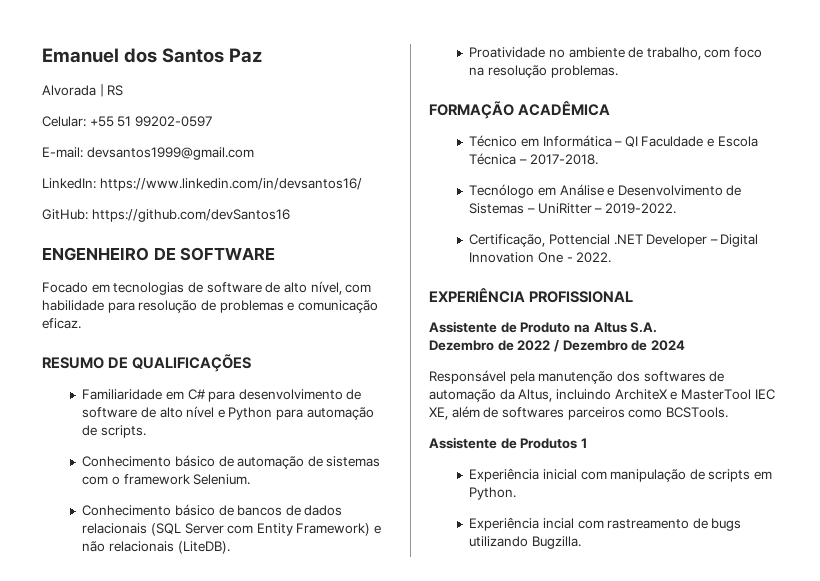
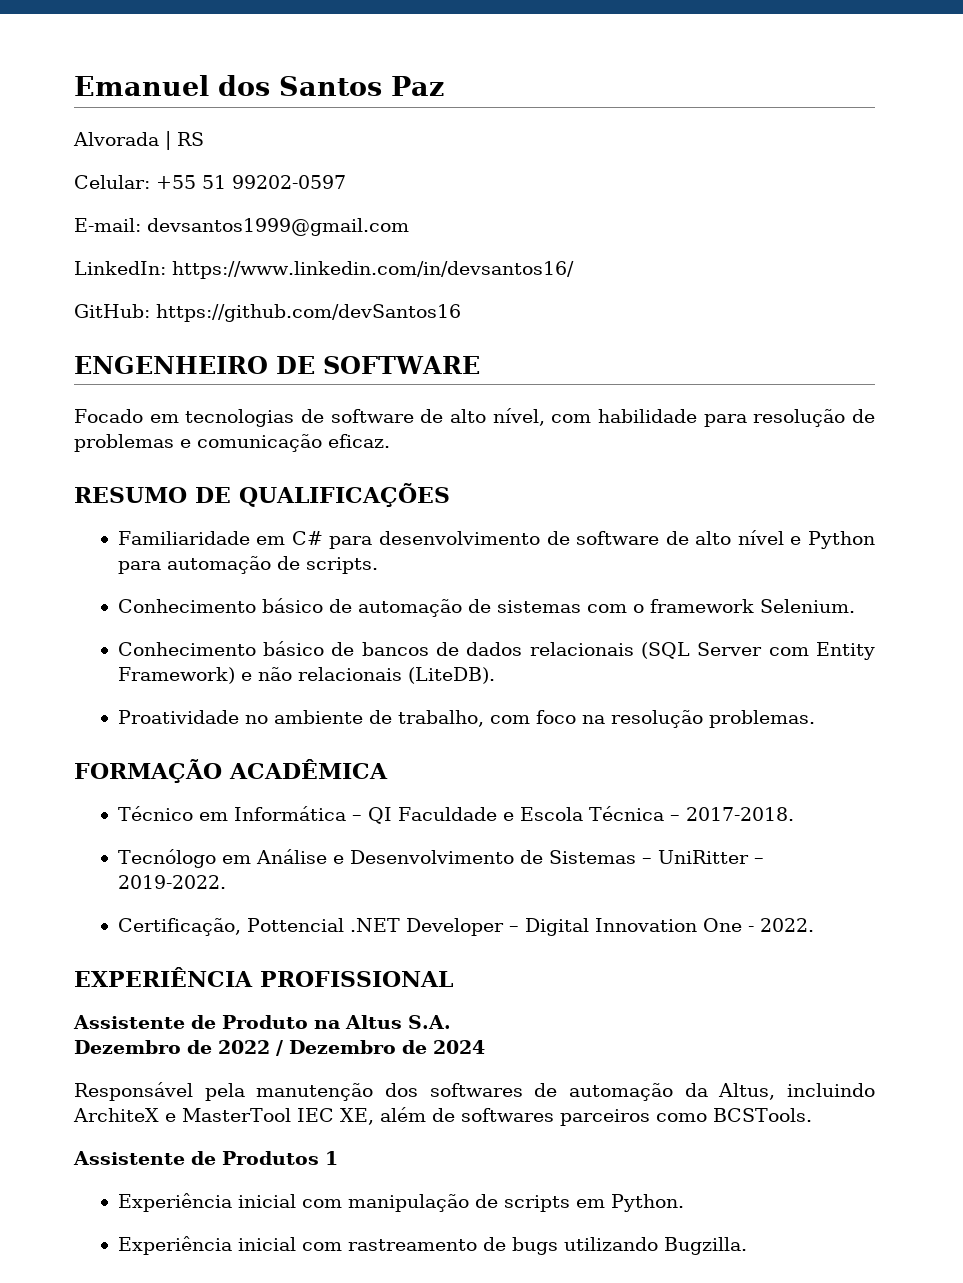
[542,518,574,529] incial -> [237,1237,296,1251] inicial

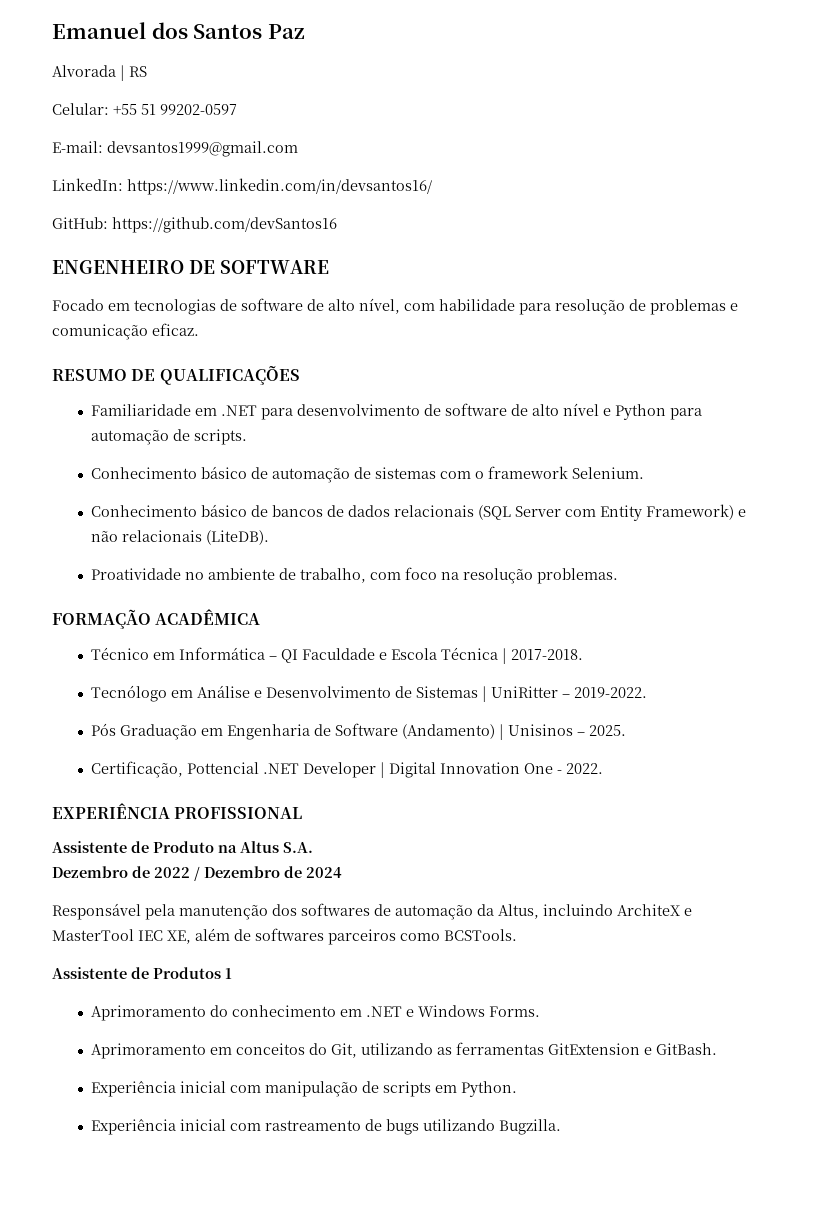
[291,531,323,545] C# -> [221,405,258,416] .NET
[669,815,680,821] – -> [502,648,508,664] |
[641,858,652,864] – -> [482,686,488,702] |
(226, 882) none -> [91,723,627,740] // Pós Graduação em Engenharia de Software (Andamento) | Unisinos – 2025.
[508,926,519,932] – -> [380,762,386,778] |
(338, 1158) none -> [91,1005,541,1021] [91,1042,718,1059] // Aprimoramento do conhecimento em .NET e Windows Forms. // Aprimoramento em conceitos do Git, utilizando as ferramentas GitExtension e GitBash.

